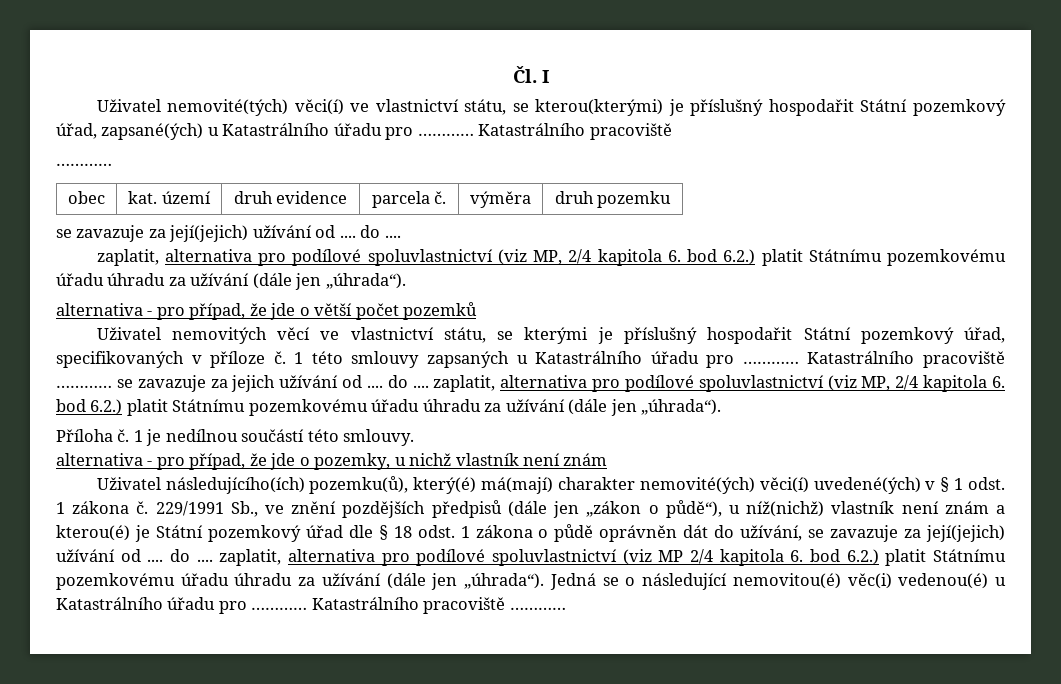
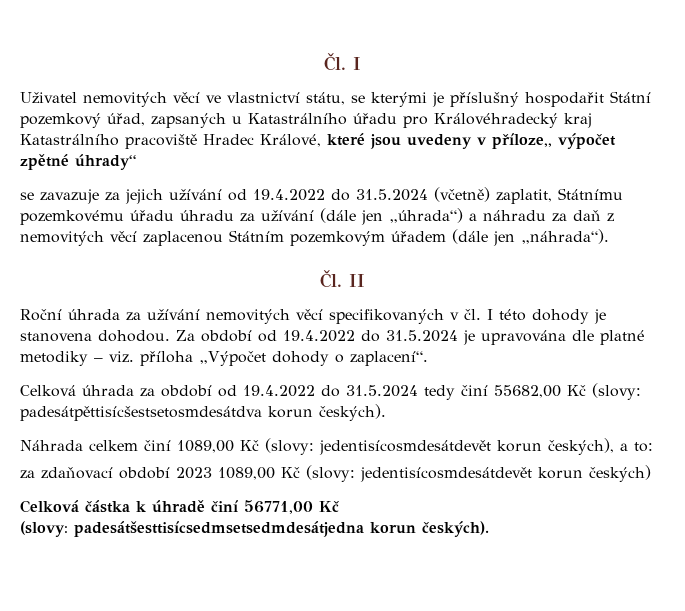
[96,99,1006,116] [56,123,672,140] [56,163,112,166] [68,191,105,204] [128,191,211,204] [233,191,348,204] [371,191,447,208] [470,191,531,208] [554,191,672,208] [56,225,401,242] [96,249,1006,266] [56,273,406,290] [56,302,478,320] // Uživatel nemovité(tých) věci(í) ve vlastnictví státu, se kterou(kterými) je příslušný hospodařit Státní pozemkový úřad, zapsané(ých) u Katastrálního úřadu pro ………… Katastrálního pracoviště // ………… // obec | kat. území | druh evidence | parcela č. | výměra | druh pozemku // se zavazuje za její(jejich) užívání od .... do .... // zaplatit, alternativa pro podílové spoluvlastnictví (viz MP, 2/4 kapitola 6. bod 6.2.) platit Státnímu pozemkovému úřadu úhradu za užívání (dále jen „úhrada“). // alternativa - pro případ, že jde o větší počet pozemků -> (361, 63) none
[56,351,420,368] specifikovaných v příloze č. 1 této smlouvy -> (145, 119) none
[742,351,1005,368] [56,385,112,388] ………… Katastrálního pracoviště ………… -> [434,113,592,128] [20,133,616,149] [20,154,136,170] Královéhradecký kraj Katastrálního pracoviště Hradec Králové, které jsou uvedeny v příloze,, výpočet zpětné úhrady“ //
[366,375,1006,392] [56,399,722,416] [56,429,415,446] [56,453,608,470] [96,476,1006,494] [56,500,1006,518] [56,524,1006,542] [56,549,1006,566] [56,573,1007,590] [56,597,566,614] .... do .... zaplatit, alternativa pro podílové spoluvlastnictví (viz MP, 2/4 kapitola 6. bod 6.2.) platit Státnímu pozemkovému úřadu úhradu za užívání (dále jen „úhrada“). // Příloha č. 1 je nedílnou součástí této smlouvy. // alternativa - pro případ, že jde o pozemky, u nichž vlastník není znám // Uživatel následujícího(ích) pozemku(ů), který(é) má(mají) charakter nemovité(ých) věci(í) uvedené(ých) v § 1 odst. 1 zákona č. 229/1991 Sb., ve znění pozdějších předpisů (dále jen „zákon o půdě“), u níž(nichž) vlastník není znám a kterou(é) je Státní pozemkový úřad dle § 18 odst. 1 zákona o půdě oprávněn dát do užívání, se zavazuje za její(jejich) užívání od .... do .... zaplatit, alternativa pro podílové spoluvlastnictví (viz MP 2/4 kapitola 6. bod 6.2.) platit Státnímu pozemkovému úřadu úhradu za užívání (dále jen „úhrada“). Jedná se o následující nemovitou(é) věc(i) vedenou(é) u Katastrálního úřadu pro ………… Katastrálního pracoviště ………… -> [253,187,623,204] [20,208,614,225] [20,229,609,246] [320,270,365,288] [20,309,606,324] [20,330,645,345] [20,351,428,366] [20,383,641,400] [20,404,386,421] [20,438,653,455] [20,465,651,482] [20,500,340,514] [20,521,489,537] 19.4.2022 do 31.5.2024 (včetně) zaplatit, Státnímu pozemkovému úřadu úhradu za užívání (dále jen „úhrada“) a náhradu za daň z nemovitých věcí zaplacenou Státním pozemkovým úřadem (dále jen „náhrada“). // Čl. II // Roční úhrada za užívání nemovitých věcí specifikovaných v čl. I této dohody je stanovena dohodou. Za období od 19.4.2022 do 31.5.2024 je upravována dle platné metodiky – viz. příloha „Výpočet dohody o zaplacení“. // Celková úhrada za období od 19.4.2022 do 31.5.2024 tedy činí 55682,00 Kč (slovy: padesátpěttisícšestsetosmdesátdva korun českých). // Náhrada celkem činí 1089,00 Kč (slovy: jedentisícosmdesátdevět korun českých), a to: // za zdaňovací období 2023 1089,00 Kč (slovy: jedentisícosmdesátdevět korun českých) // Celková částka k úhradě činí 56771,00 Kč // (slovy: padesátšesttisícsedmsetsedmdesátjedna korun českých).

